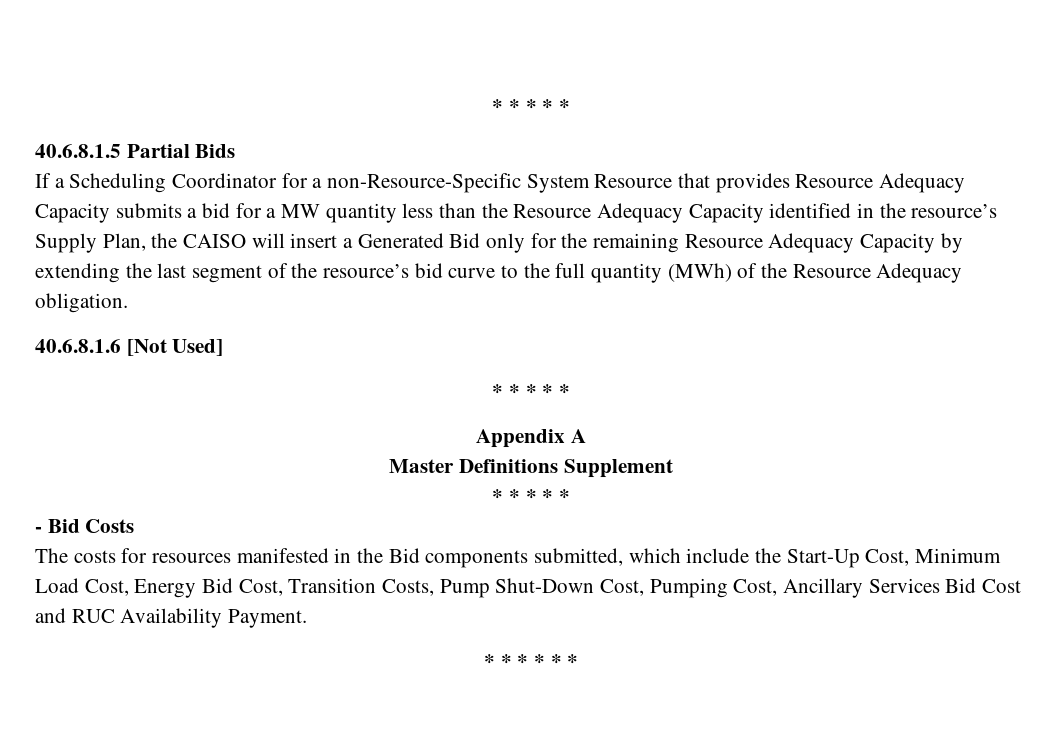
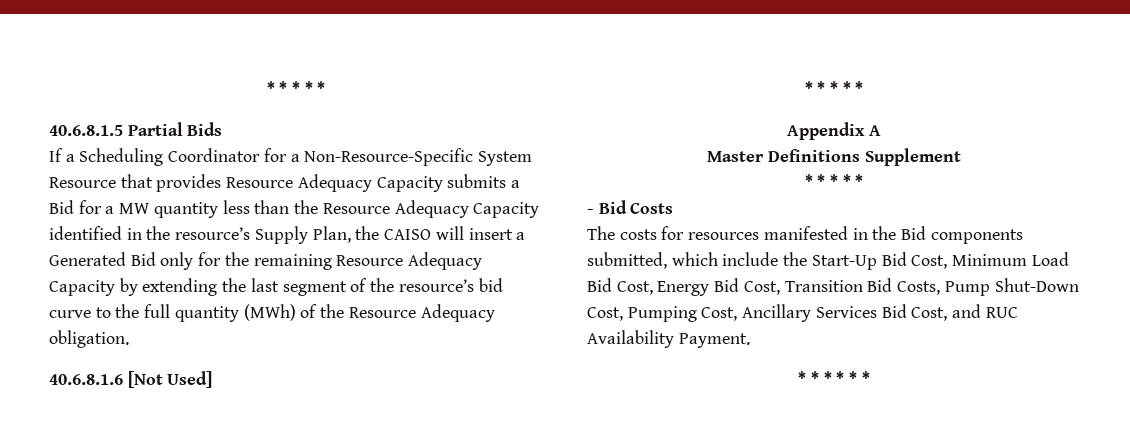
[327,173,522,193] non-Resource-Specific -> [304,148,474,166] Non-Resource-Specific
[202,203,231,218] bid -> [49,200,74,214] Bid
(860, 558) none -> [881,252,907,266] Bid
(79, 585) none -> [587,278,612,292] Bid
(377, 585) none -> [867,278,893,292] Bid
[982,579,1022,593] Cost -> [911,307,948,321] Cost,

